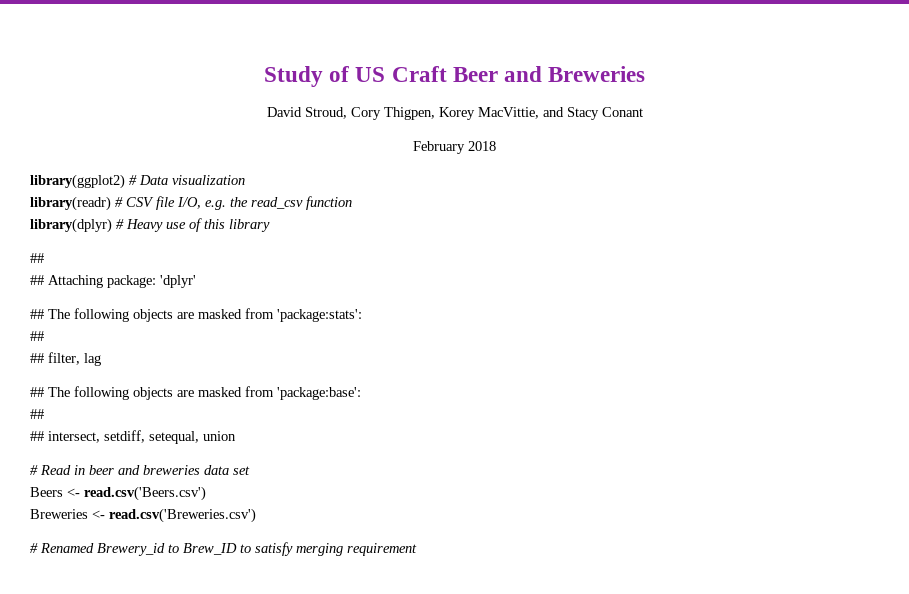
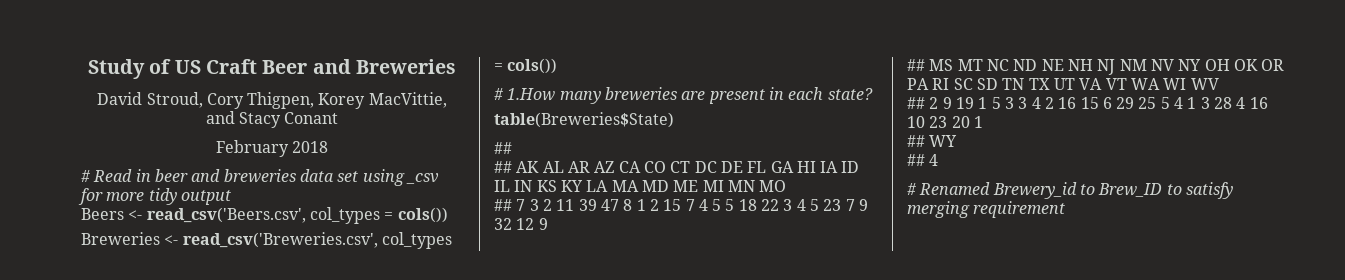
[30,174,245,189] [30,196,352,211] [30,218,270,233] [30,253,44,263] [30,275,196,288] [30,308,362,322] [30,331,44,341] [30,352,101,366] [30,386,361,400] [30,409,44,419] [30,430,236,444] // library(ggplot2) # Data visualization // library(readr) # CSV file I/O, e.g. the read_csv function // library(dplyr) # Heavy use of this library // ## // ## Attaching package: 'dplyr' // ## The following objects are masked from 'package:stats': // ## // ## filter, lag // ## The following objects are masked from 'package:base': // ## // ## intersect, setdiff, setequal, union -> (329, 147) none
[30,486,206,501] [30,508,256,523] // Beers <- read.csv('Beers.csv') // Breweries <- read.csv('Breweries.csv') -> [362,169,439,186] [78,188,231,205] [81,207,448,224] [81,232,452,249] [494,58,558,74] [494,87,873,104] [494,112,674,128] [494,142,512,154] [494,161,860,173] [494,180,787,192] [494,199,869,211] [494,218,548,230] [907,59,1285,75] [907,78,1219,90] [907,97,1268,109] [907,116,983,128] [907,135,958,147] [907,154,939,166] using _csv for more tidy output // Beers <- read_csv('Beers.csv', col_types = cols()) // Breweries <- read_csv('Breweries.csv', col_types = cols()) // # 1.How many breweries are present in each state? // table(Breweries$State) // ## // ## AK AL AR AZ CA CO CT DC DE FL GA HI IA ID IL IN KS KY LA MA MD ME MI MN MO // ## 7 3 2 11 39 47 8 1 2 15 7 4 5 5 18 22 3 4 5 23 7 9 32 12 9 // ## MS MT NC ND NE NH NJ NM NV NY OH OK OR PA RI SC SD TN TX UT VA VT WA WI WV // ## 2 9 19 1 5 3 3 4 2 16 15 6 29 25 5 4 1 3 28 4 16 10 23 20 1 // ## WY // ## 4

